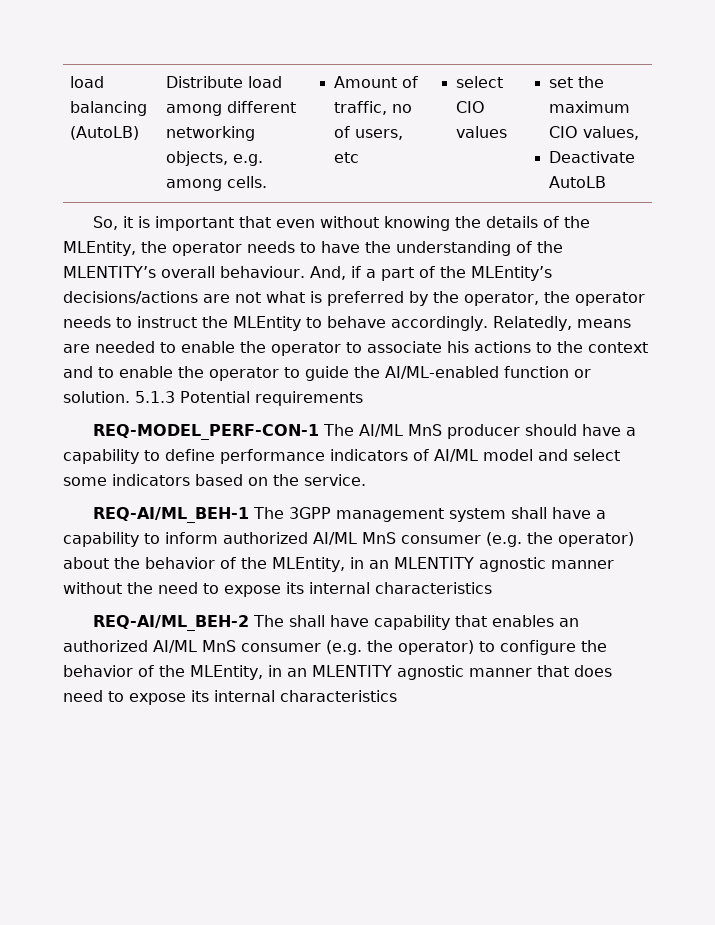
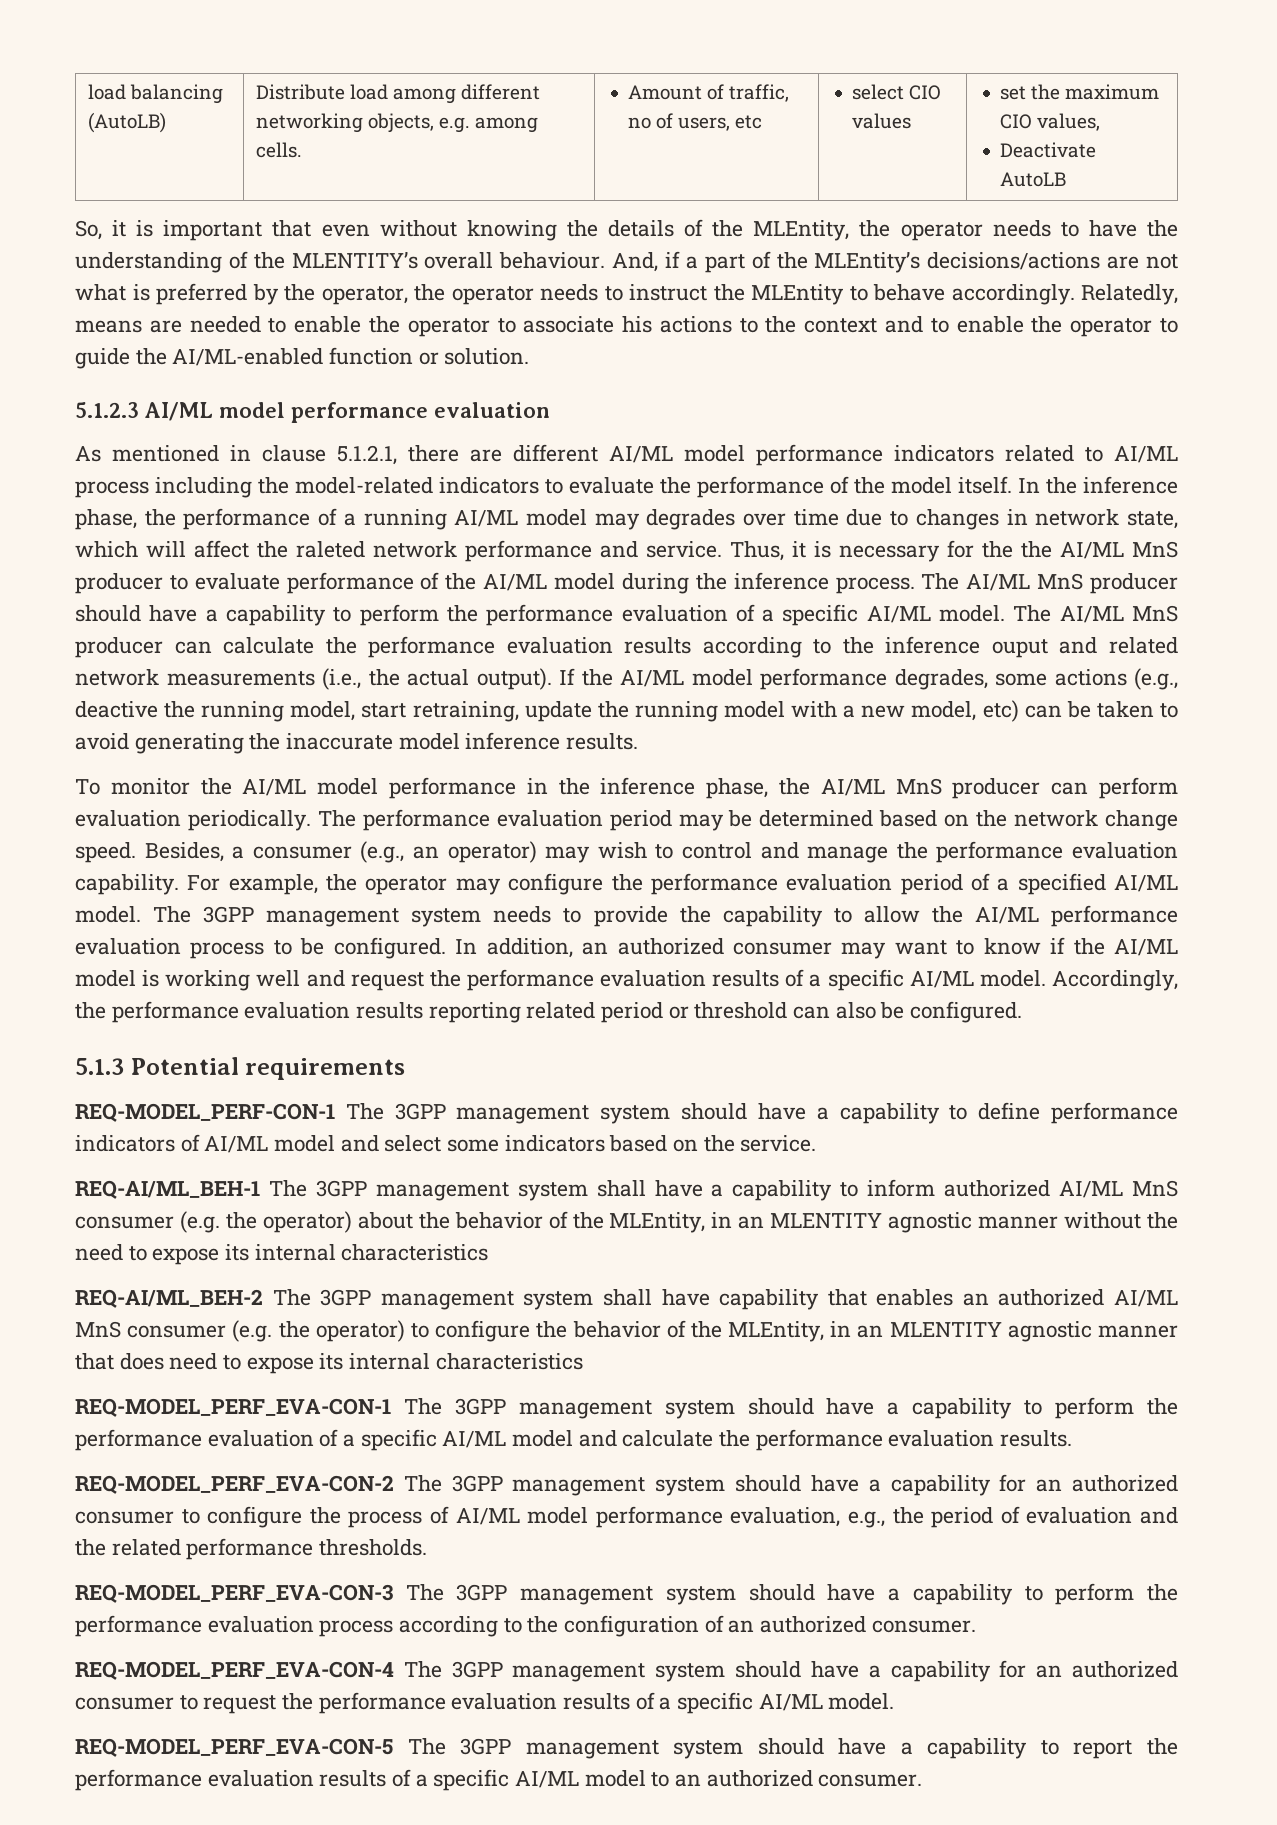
(130, 397) none -> [75,402,550,423] [75,444,1178,466] [75,476,1178,498] [75,508,1179,530] [75,540,1178,562] [75,572,1178,594] [75,604,1178,626] [75,636,1178,658] [75,668,1178,690] [75,700,1178,722] [75,732,639,754] [75,777,1178,799] [75,809,1178,831] [75,841,1179,863] [75,873,1179,895] [75,905,1178,927] [75,937,1178,959] [75,969,1178,991] [75,1001,1023,1023] // 5.1.2.3 AI/ML model performance evaluation // As mentioned in clause 5.1.2.1, there are different AI/ML model performance indicators related to AI/ML process including the model-related indicators to evaluate the performance of the model itself. In the inference phase, the performance of a running AI/ML model may degrades over time due to changes in network state, which will affect the raleted network performance and service. Thus, it is necessary for the the AI/ML MnS producer to evaluate performance of the AI/ML model during the inference process. The AI/ML MnS producer should have a capability to perform the performance evaluation of a specific AI/ML model. The AI/ML MnS producer can calculate the performance evaluation results according to the inference ouput and related network measurements (i.e., the actual output). If the AI/ML model performance degrades, some actions (e.g., deactive the running model, start retraining, update the running model with a new model, etc) can be taken to avoid generating the inaccurate model inference results. // To monitor the AI/ML model performance in the inference phase, the AI/ML MnS producer can perform evaluation periodically. The performance evaluation period may be determined based on the network change speed. Besides, a consumer (e.g., an operator) may wish to control and manage the performance evaluation capability. For example, the operator may configure the performance evaluation period of a specified AI/ML model. The 3GPP management system needs to provide the capability to allow the AI/ML performance evaluation process to be configured. In addition, an authorized consumer may want to know if the AI/ML model is working well and request the performance evaluation results of a specific AI/ML model. Accordingly, the performance evaluation results reporting related period or threshold can also be configured. //
[358,424,520,439] AI/ML MnS producer -> [394,1103,671,1124] 3GPP management system
(284, 621) none -> [320,1289,594,1310] 3GPP management system
(397, 696) none -> [75,1397,1178,1419] [75,1429,1073,1451] [75,1474,1179,1496] [75,1506,1178,1528] [75,1538,428,1560] [75,1583,1179,1605] [75,1615,976,1637] [75,1660,1179,1682] [75,1692,895,1714] [75,1738,1178,1759] [75,1769,923,1791] // REQ-MODEL_PERF_EVA-CON-1 The 3GPP management system should have a capability to perform the performance evaluation of a specific AI/ML model and calculate the performance evaluation results. // REQ-MODEL_PERF_EVA-CON-2 The 3GPP management system should have a capability for an authorized consumer to configure the process of AI/ML model performance evaluation, e.g., the period of evaluation and the related performance thresholds. // REQ-MODEL_PERF_EVA-CON-3 The 3GPP management system should have a capability to perform the performance evaluation process according to the configuration of an authorized consumer. // REQ-MODEL_PERF_EVA-CON-4 The 3GPP management system should have a capability for an authorized consumer to request the performance evaluation results of a specific AI/ML model. // REQ-MODEL_PERF_EVA-CON-5 The 3GPP management system should have a capability to report the performance evaluation results of a specific AI/ML model to an authorized consumer.

